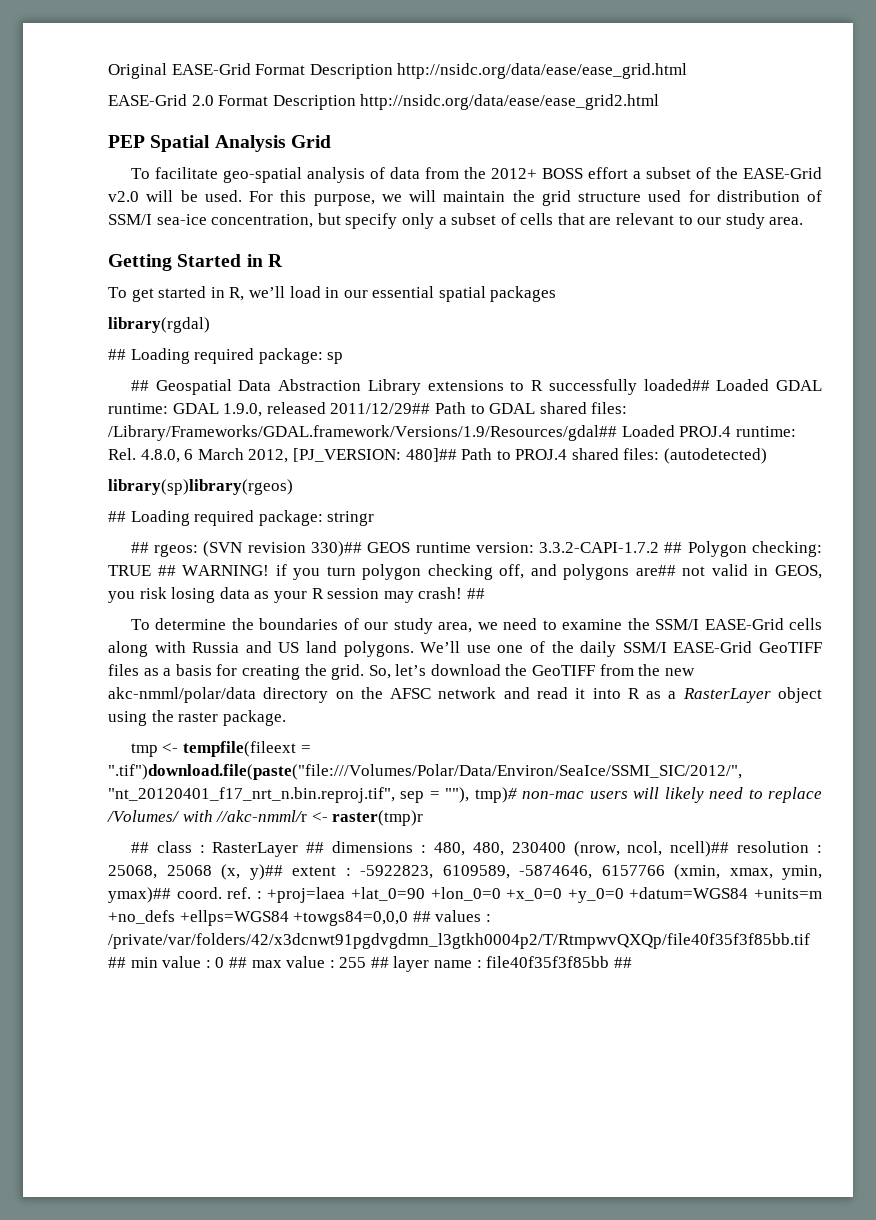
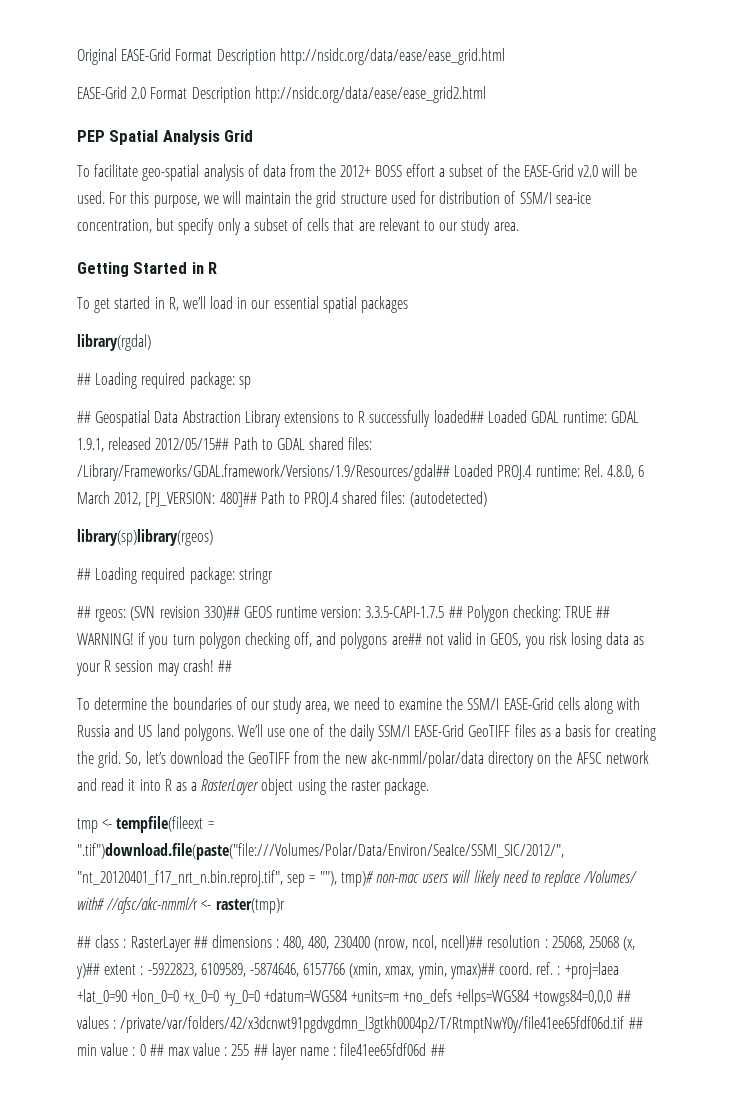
[223,402,431,417] 1.9.0, released 2011/12/29## -> [77,437,230,452] 1.9.1, released 2012/05/15##
[539,542,660,553] 3.3.2-CAPI-1.7.2 -> [365,606,445,618] 3.3.5-CAPI-1.7.5
[182,810,308,822] with //akc-nmml/r -> [77,897,199,914] with# //afsc/akc-nmml/r
[108,933,810,949] /private/var/folders/42/x3dcnwt91pgdvgdmn_l3gtkh0004p2/T/RtmpwvQXQp/file40f35f3f85bb.tif -> [120,1016,625,1033] /private/var/folders/42/x3dcnwt91pgdvgdmn_l3gtkh0004p2/T/RtmptNwY0y/file41ee65fdf06d.tif
[486,956,610,968] file40f35f3f85bb -> [340,1043,427,1056] file41ee65fdf06d

